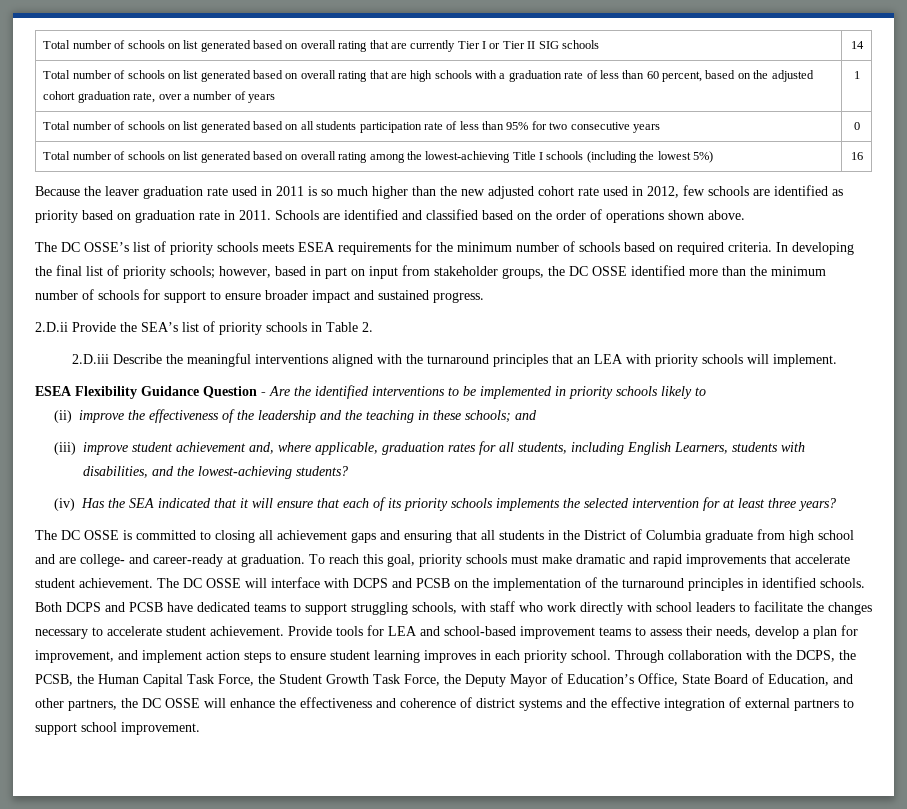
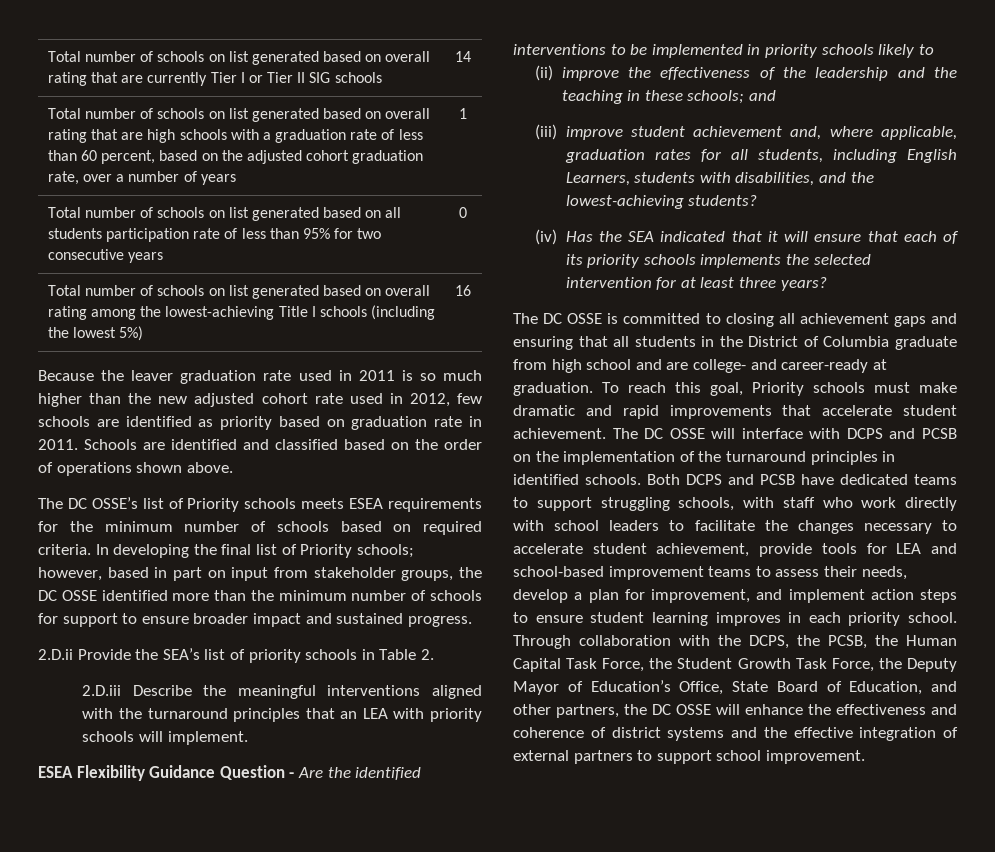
[170,242,213,255] priority -> [187,498,240,512] Priority
[123,266,166,279] priority -> [300,544,353,558] Priority
[419,554,462,567] priority -> [752,382,804,396] Priority
[210,626,332,636] achievement. Provide -> [656,543,813,557] achievement, provide

